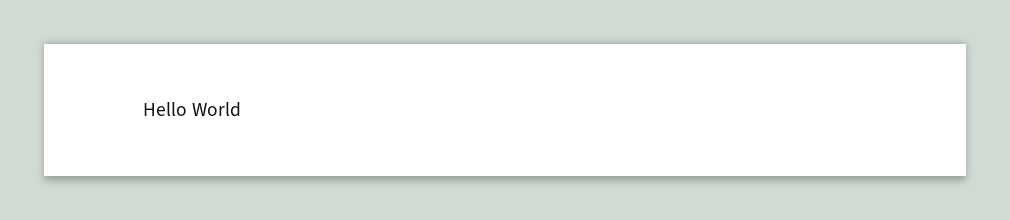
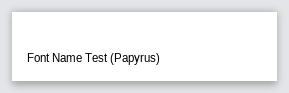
[143,102,242,117] Hello World -> [27,53,161,65] Font Name Test (Papyrus)

